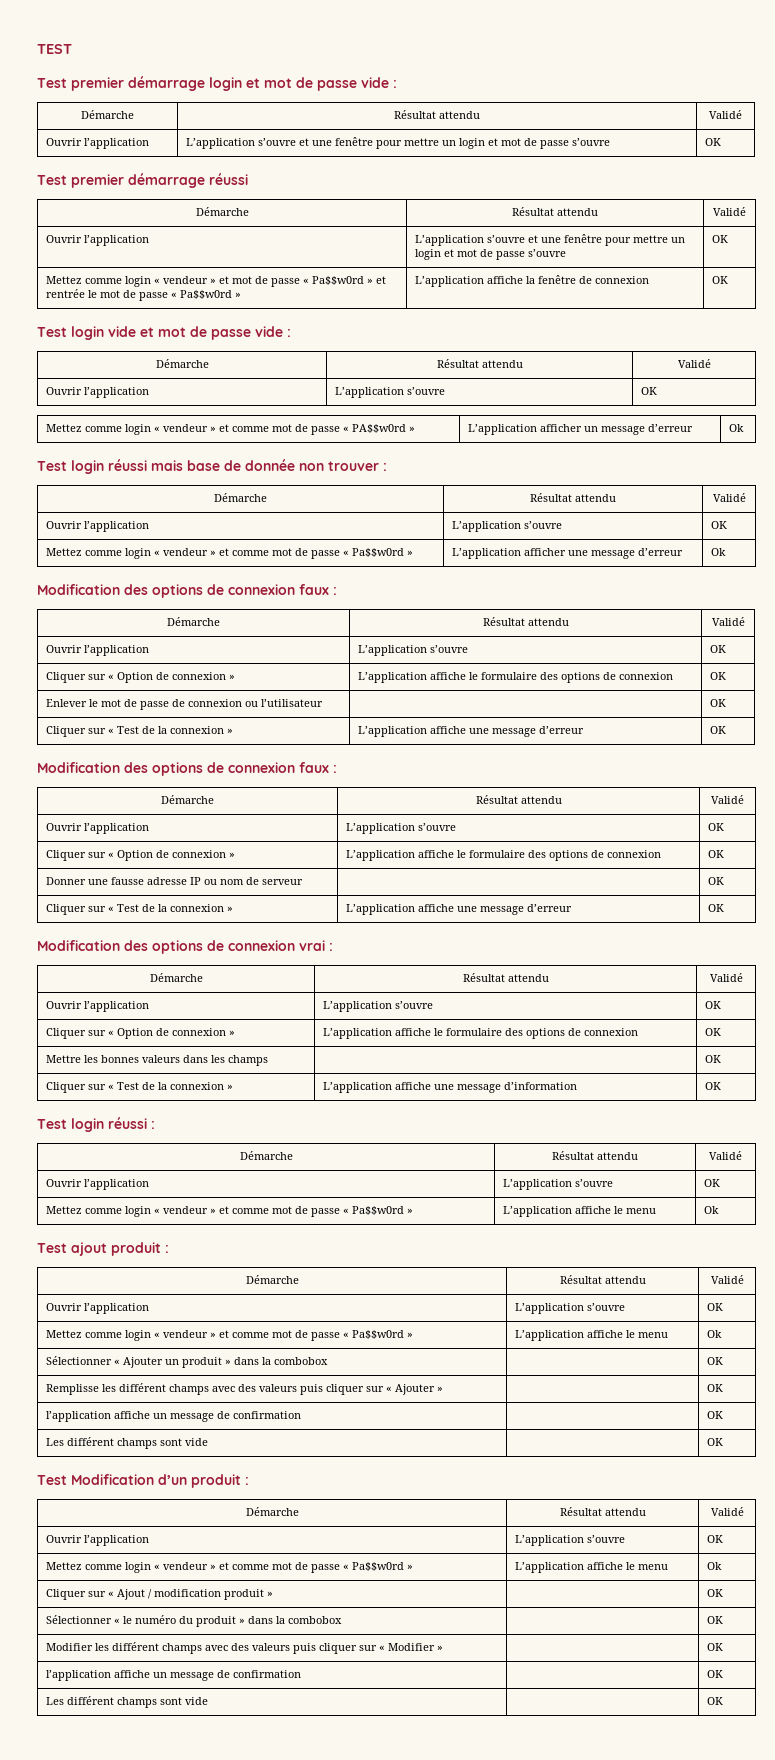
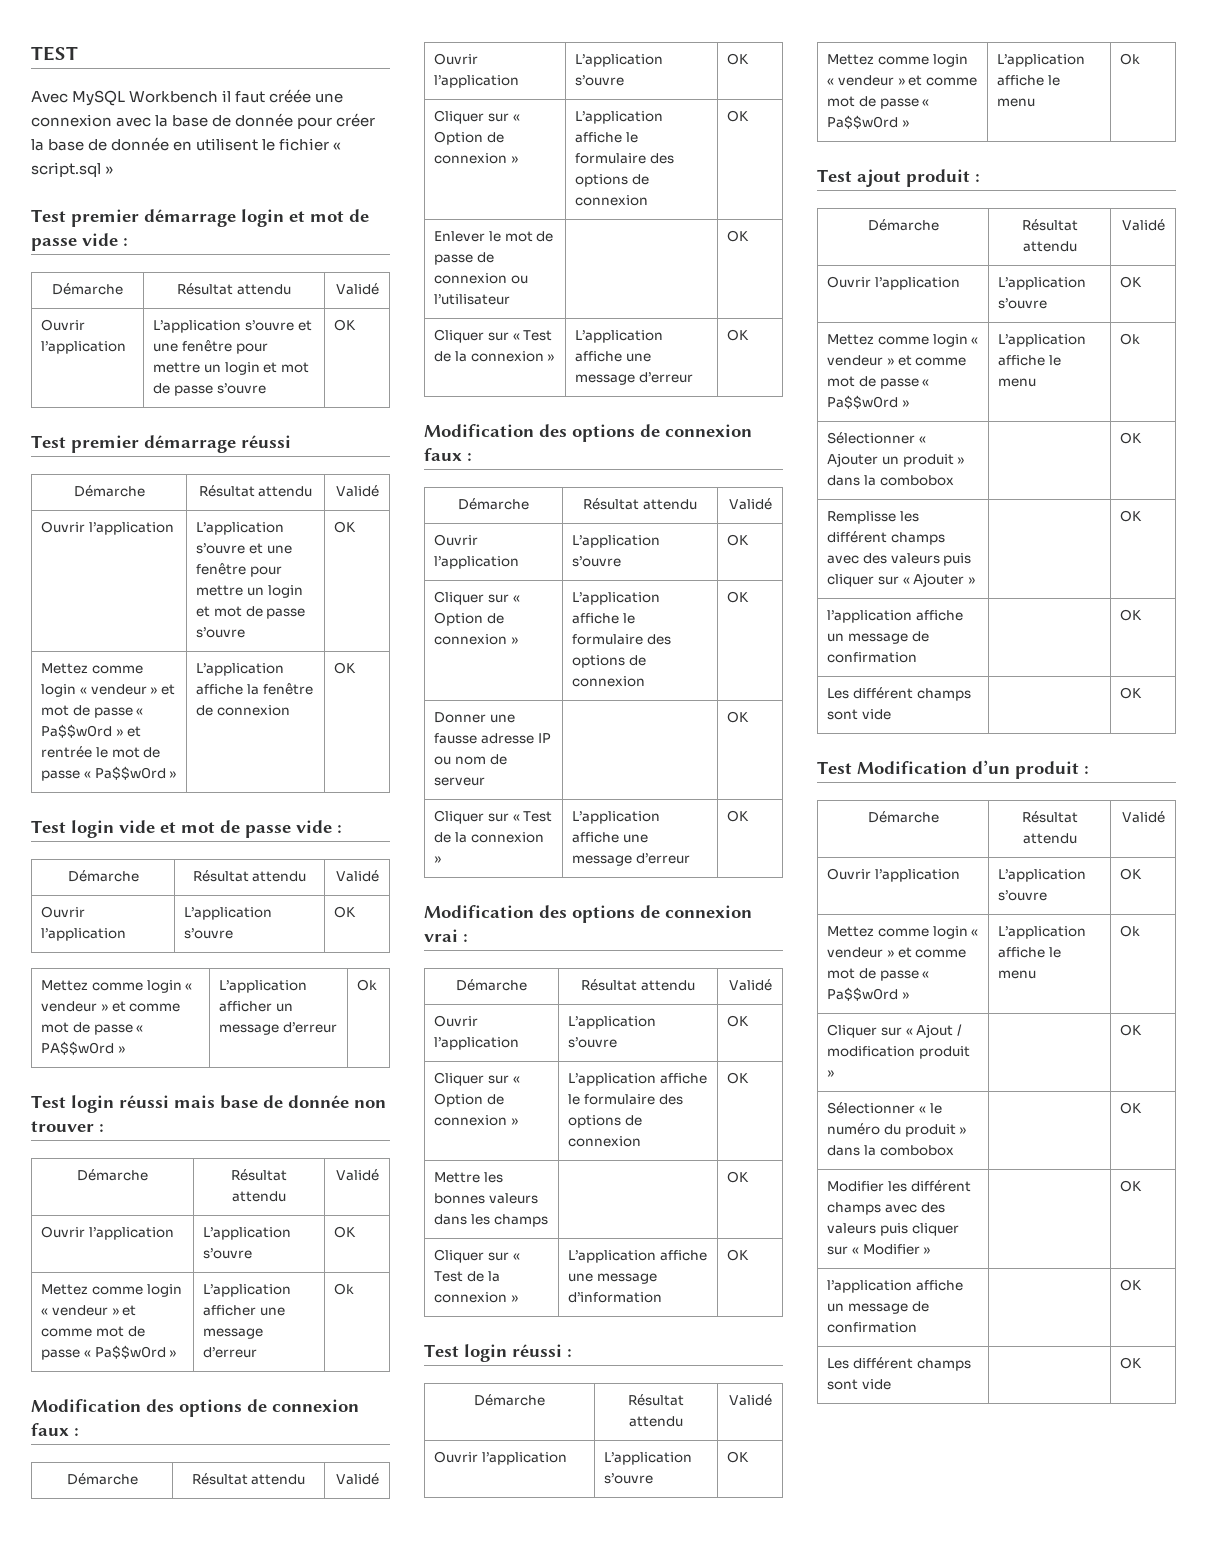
(72, 49) none -> [31,89,344,106] [31,113,376,129] [31,137,342,151] [31,162,114,177] // Avec MySQL Workbench il faut créée une connexion avec la base de donnée pour créer la base de donnée en utilisent le fichier « script.sql »

